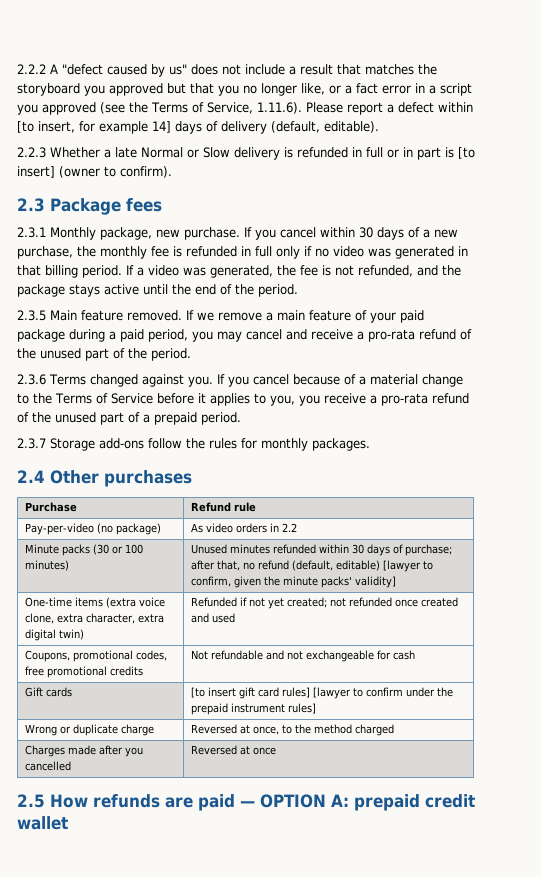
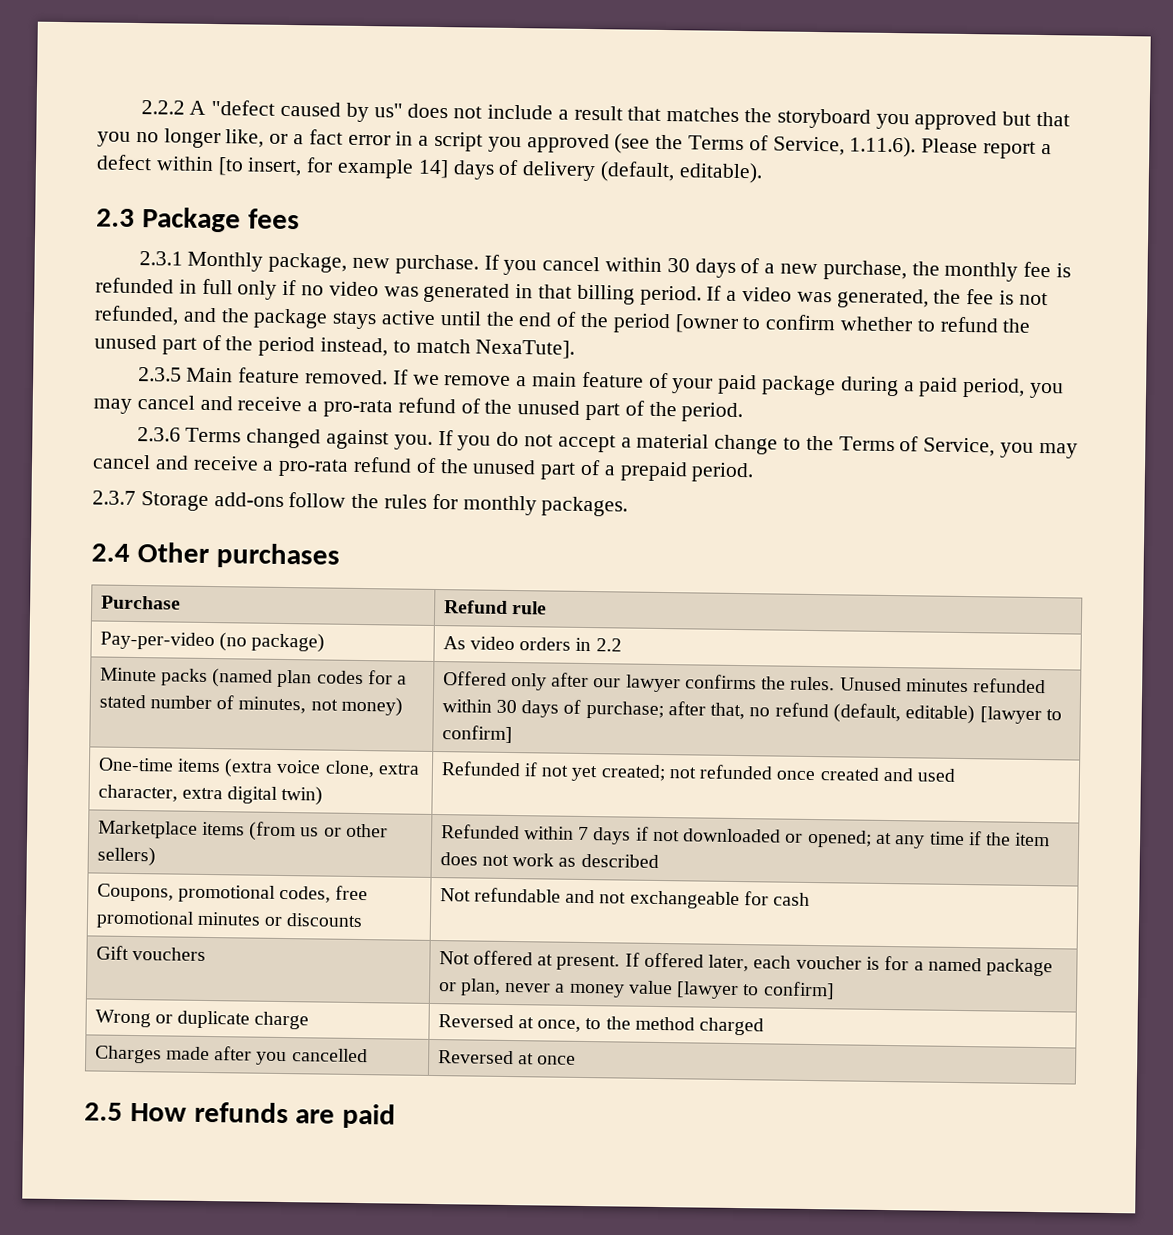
[17,147,475,160] [17,166,172,178] // 2.2.3 Whether a late Normal or Slow delivery is refunded in full or in part is [to insert] (owner to confirm). -> (763, 173) none
[258,284,298,297] period. -> [612,313,1032,334] [94,334,576,359] period [owner to confirm whether to refund the unused part of the period instead, to match NexaTute].
[252,374,356,385] cancel because of -> [496,431,616,453] do not accept
[110,393,320,406] Service before it applies to you, you -> [923,437,1078,459] [92,454,189,470] Service, you may cancel and
[93,544,144,555] [25,560,70,571] (30 or 100 minutes) | -> [212,668,408,688] [98,694,403,717] [442,671,836,693] (named plan codes for a stated number of minutes, not money) | Offered only after our lawyer confirms the rules.
[191,576,397,588] confirm, given the minute packs' validity] -> [441,725,513,744] confirm]
(236, 618) none -> [97,820,388,842] [96,846,156,867] [440,824,1051,849] [439,852,659,868] // Marketplace items (from us or other sellers) | Refunded within 7 days if not downloaded or opened; at any time if the item does not work as described
[110,666,144,676] credits -> [196,911,364,928] minutes or discounts
[46,687,73,697] [191,687,454,699] [191,703,317,715] cards | [to insert gift card rules] [lawyer to confirm under the prepaid instrument rules] -> [131,946,206,961] [438,950,1054,977] [438,978,835,1000] vouchers | Not offered at present. If offered later, each voucher is for a named package or plan, never a money value [lawyer to confirm]
[240,794,475,811] [17,816,68,830] — OPTION A: prepaid credit wallet -> (397, 1116) none

